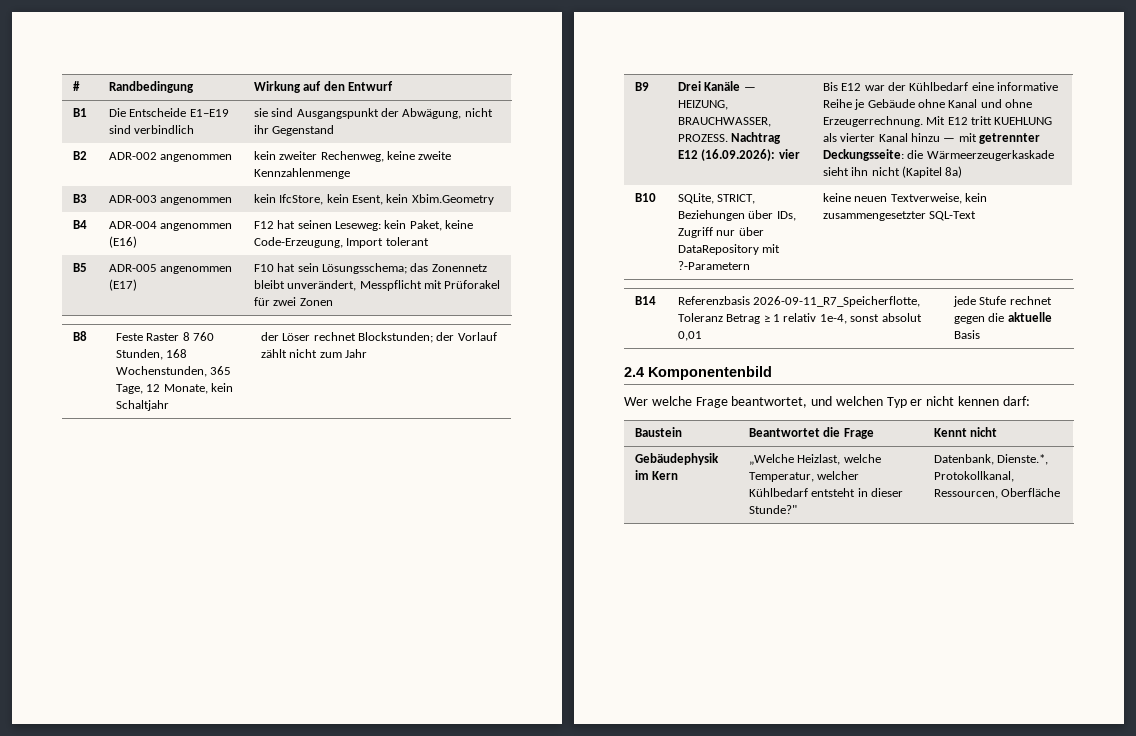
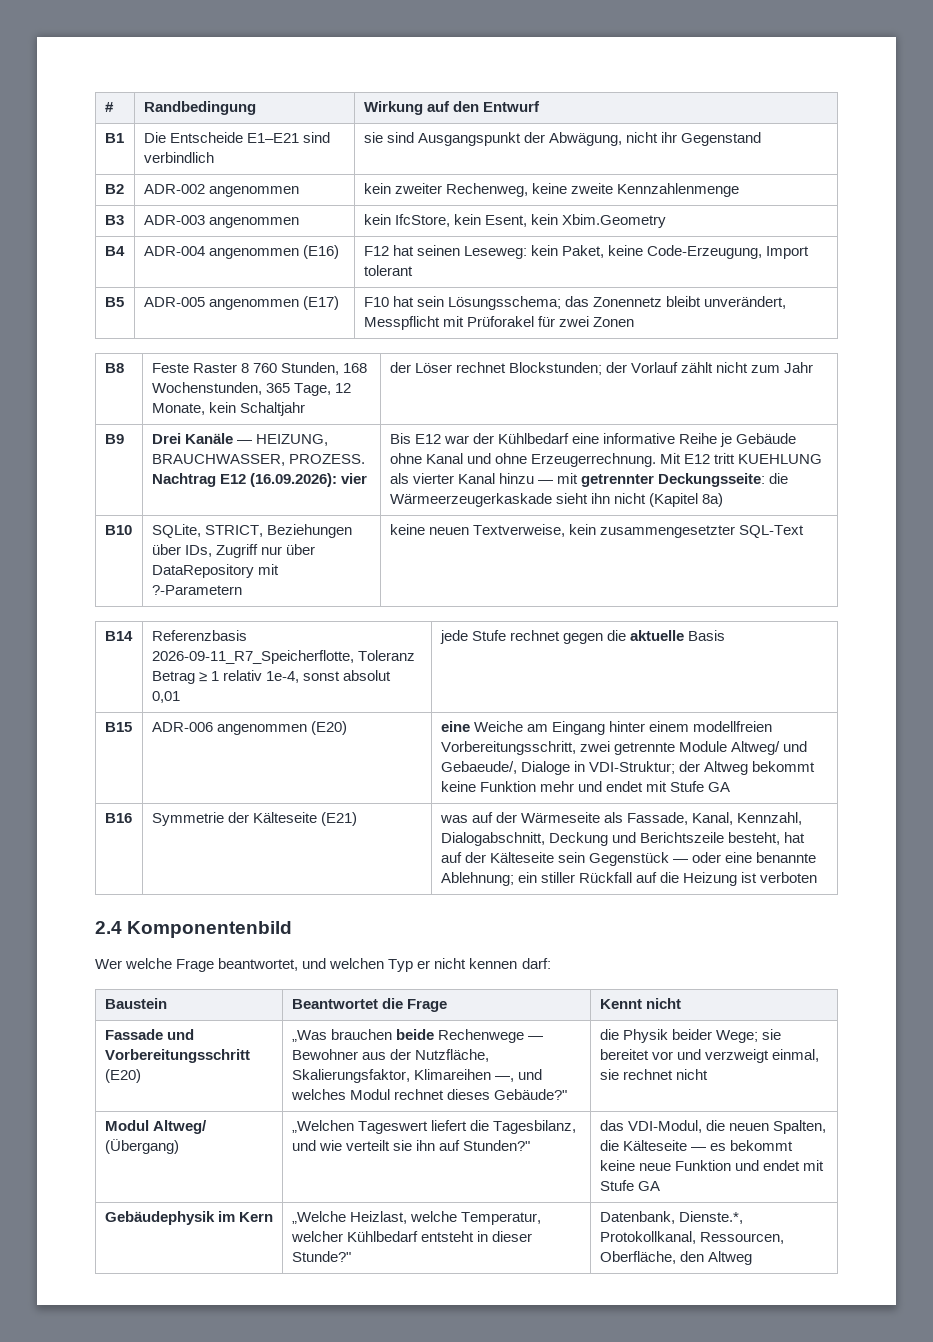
[189,109,229,117] E1–E19 -> [246,133,299,143] E1–E21
(980, 334) none -> [104,722,132,732] [151,721,347,735] [440,721,773,735] [440,741,808,755] [440,761,816,775] [440,781,731,792] [104,813,132,823] [151,812,358,826] [439,812,803,825] [440,832,806,846] [440,852,817,866] [440,872,818,886] // B15 | ADR-006 angenommen (E20) | eine Weiche am Eingang hinter einem modellfreien Vorbereitungsschritt, zwei getrennte Module Altweg/ und Gebaeude/, Dialoge in VDI-Struktur; der Altweg bekommt keine Funktion mehr und endet mit Stufe GA // B16 | Symmetrie der Kälteseite (E21) | was auf der Wärmeseite als Fassade, Kanal, Kennzahl, Dialogabschnitt, Deckung und Berichtszeile besteht, hat auf der Kälteseite sein Gegenstück — oder eine benannte Ablehnung; ein stiller Rückfall auf die Heizung ist verboten
(998, 432) none -> [104,1029,194,1040] [104,1049,250,1063] [104,1069,141,1083] [291,1029,544,1043] [291,1049,490,1062] [291,1069,543,1083] [290,1089,568,1100] [599,1029,782,1043] [599,1049,820,1063] [599,1069,708,1080] [104,1120,207,1134] [104,1139,179,1154] [291,1120,577,1134] [291,1140,531,1151] [599,1120,827,1134] [599,1140,794,1151] [599,1160,825,1171] [599,1180,660,1191] // Fassade und Vorbereitungsschritt (E20) | „Was brauchen beide Rechenwege — Bewohner aus der Nutzfläche, Skalierungsfaktor, Klimareihen —, und welches Modul rechnet dieses Gebäude?" | die Physik beider Wege; sie bereitet vor und verzweigt einmal, sie rechnet nicht // Modul Altweg/ (Übergang) | „Welchen Tageswert liefert die Tagesbilanz, und wie verteilt sie ihn auf Stunden?" | das VDI-Modul, die neuen Spalten, die Kälteseite — es bekommt keine neue Funktion und endet mit Stufe GA
[1001,488,1061,497] Oberfläche -> [599,1251,752,1265] Oberfläche, den Altweg

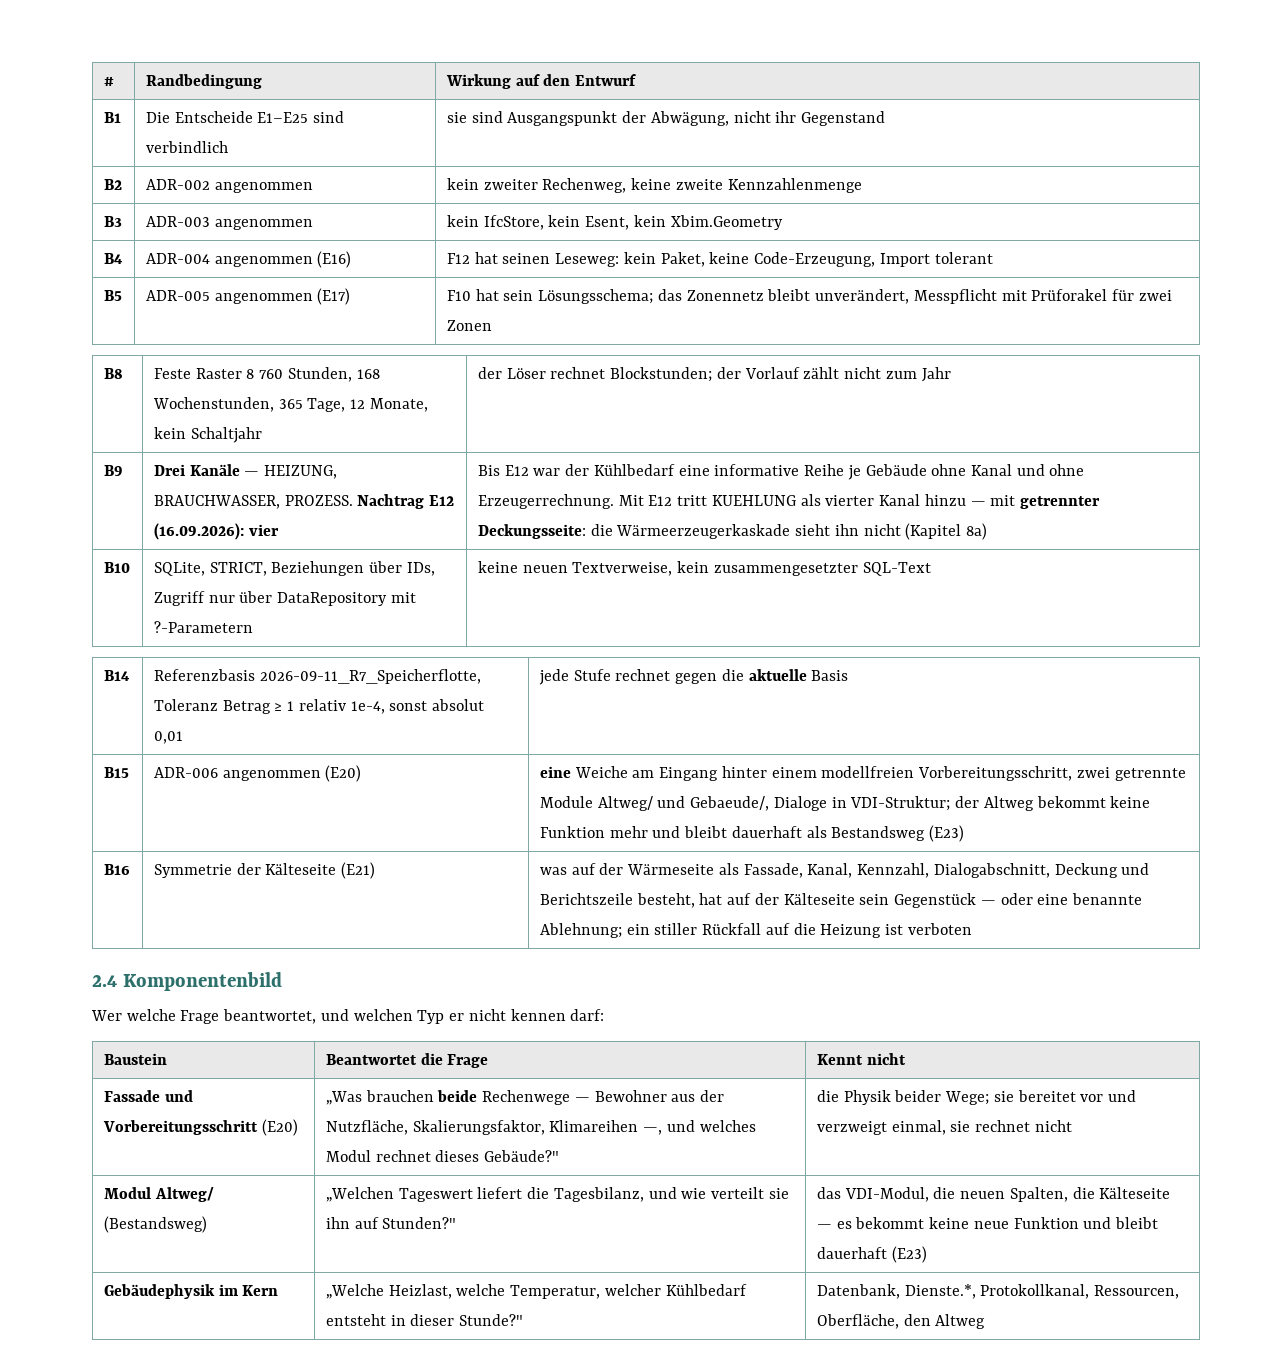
[246,133,299,143] E1–E21 -> [257,112,309,123] E1–E25
[606,781,731,792] endet mit Stufe GA -> [684,825,965,842] bleibt dauerhaft als Bestandsweg (E23)
[104,1139,179,1154] (Übergang) -> [103,1216,207,1233] (Bestandsweg)
[763,1160,825,1171] [599,1180,660,1191] endet mit Stufe GA -> [1115,1217,1159,1229] [816,1246,927,1263] bleibt dauerhaft (E23)

